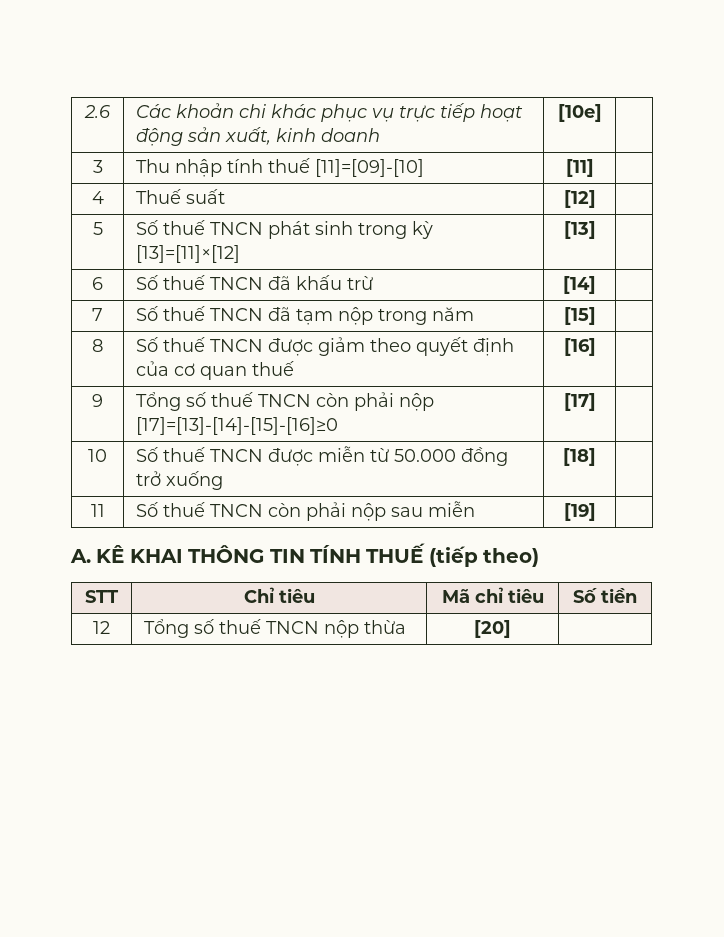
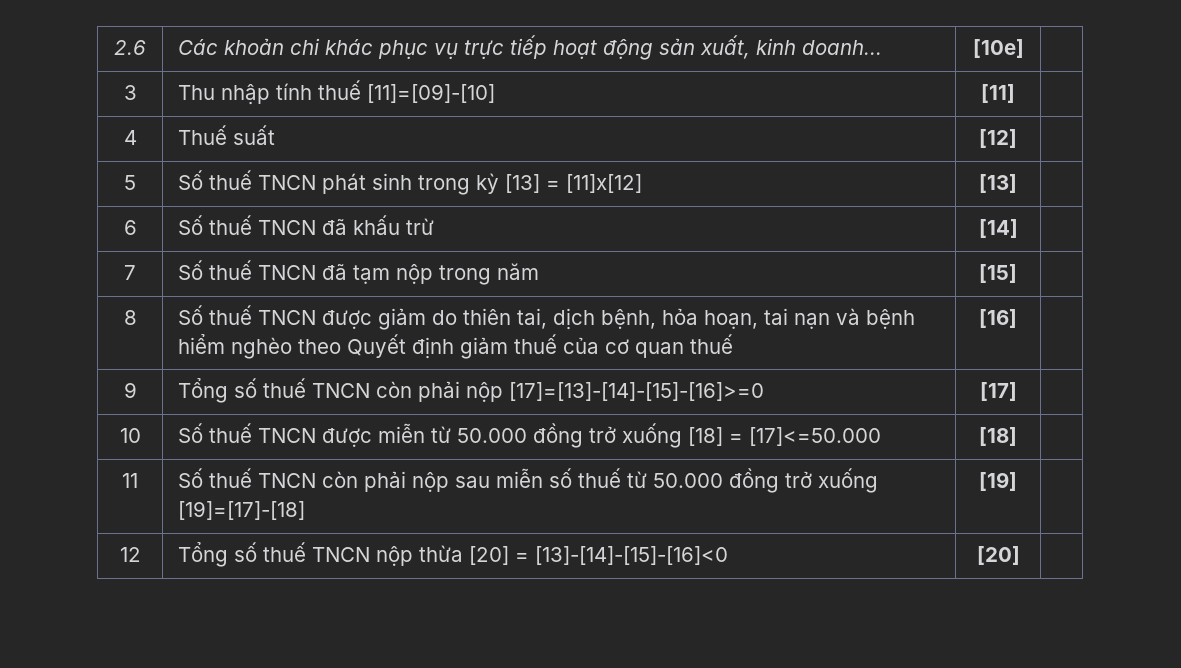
[321,128,381,142] doanh -> [802,40,883,55] doanh...
[136,245,241,263] [13]=[11]×[12] -> [505,174,643,193] [13] = [11]x[12]
[370,337,515,356] theo quyết định -> [432,308,916,330] [178,334,558,359] do thiên tai, dịch bệnh, hỏa hoạn, tai nạn và bệnh hiểm nghèo theo Quyết định giảm thuế
[136,417,339,435] [17]=[13]-[14]-[15]-[16]≥0 -> [509,382,765,401] [17]=[13]-[14]-[15]-[16]>=0
(224, 480) none -> [688,427,882,446] [18] = [17]<=50.000
[563,503,596,521] [70,543,540,567] [85,590,119,603] [243,587,315,603] [441,587,544,603] [573,588,637,603] | [19] | // A. KÊ KHAI THÔNG TIN TÍNH THUẾ (tiếp theo) // STT | Chỉ tiêu | Mã chỉ tiêu | Số tiền -> [549,468,879,493] [178,501,306,520] [979,472,1017,491] số thuế từ 50.000 đồng trở xuống [19]=[17]-[18] | [19] |
(407, 627) none -> [469,546,729,565] [20] = [13]-[14]-[15]-[16]<0

